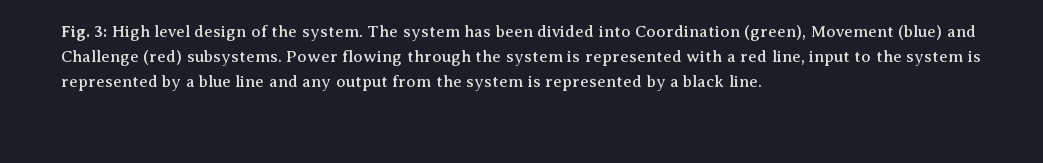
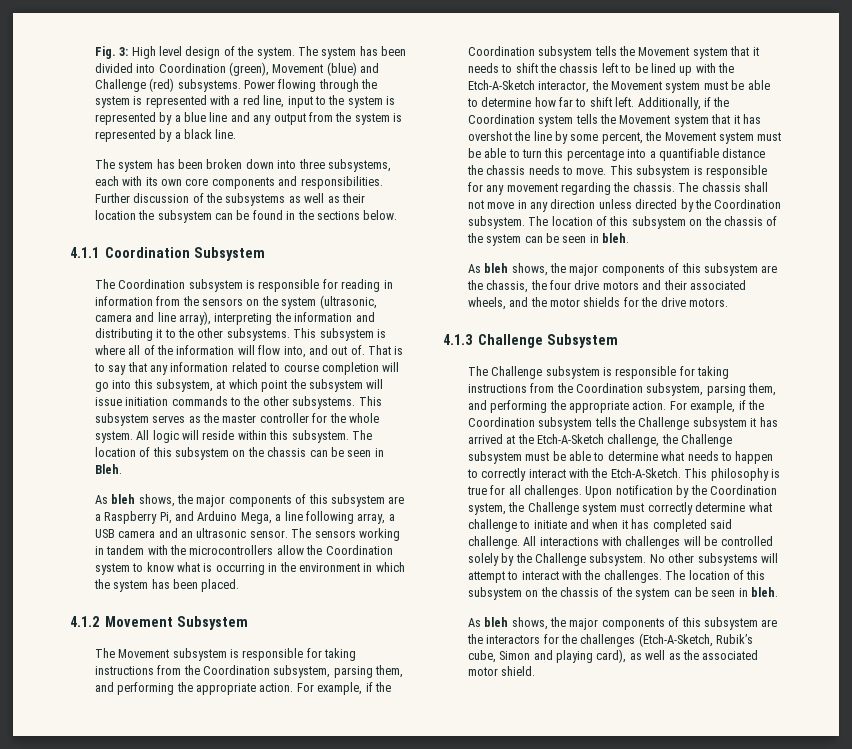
(762, 81) none -> [94,159,391,172] [94,176,383,189] [94,193,365,206] [94,210,398,223] [70,247,266,261] [94,279,393,292] [94,295,377,309] [94,311,375,325] [94,328,386,341] [94,345,404,358] [93,362,400,375] [94,379,384,392] [94,396,382,409] [94,413,379,426] [94,430,372,443] [94,447,384,460] [94,464,122,474] [94,494,405,507] [94,511,395,524] [94,528,400,541] [94,545,393,555] [94,562,405,575] [93,579,240,592] [70,616,249,630] [94,648,357,661] [94,665,404,678] [94,682,391,695] [467,46,759,59] [467,63,735,76] [467,80,770,93] [466,97,730,110] [467,114,761,127] [467,131,782,144] [467,148,766,161] [466,165,767,178] [467,182,768,195] [467,199,782,212] [467,216,778,229] [466,233,630,246] [467,263,778,276] [466,280,746,293] [467,297,728,310] [443,334,619,348] [467,366,730,379] [467,383,777,396] [467,400,764,413] [467,417,778,430] [467,434,733,447] [467,451,774,464] [466,468,780,481] [466,485,777,498] [467,502,772,515] [467,519,732,532] [467,536,773,549] [467,553,778,566] [467,570,766,583] [467,587,779,600] [467,617,778,630] [466,633,754,647] [467,649,759,663] [467,666,536,676] // The system has been broken down into three subsystems, each with its own core components and responsibilities. Further discussion of the subsystems as well as their location the subsystem can be found in the sections below. // 4.1.1 Coordination Subsystem // The Coordination subsystem is responsible for reading in information from the sensors on the system (ultrasonic, camera and line array), interpreting the information and distributing it to the other subsystems. This subsystem is where all of the information will flow into, and out of. That is to say that any information related to course completion will go into this subsystem, at which point the subsystem will issue initiation commands to the other subsystems. This subsystem serves as the master controller for the whole system. All logic will reside within this subsystem. The location of this subsystem on the chassis can be seen in Bleh. // As bleh shows, the major components of this subsystem are a Raspberry Pi, and Arduino Mega, a line following array, a USB camera and an ultrasonic sensor. The sensors working in tandem with the microcontrollers allow the Coordination system to know what is occurring in the environment in which the system has been placed. // 4.1.2 Movement Subsystem // The Movement subsystem is responsible for taking instructions from the Coordination subsystem, parsing them, and performing the appropriate action. For example, if the Coordination subsystem tells the Movement system that it needs to shift the chassis left to be lined up with the Etch-A-Sketch interactor, the Movement system must be able to determine how far to shift left. Additionally, if the Coordination system tells the Movement system that it has overshot the line by some percent, the Movement system must be able to turn this percentage into a quantifiable distance the chassis needs to move. This subsystem is responsible for any movement regarding the chassis. The chassis shall not move in any direction unless directed by the Coordination subsystem. The location of this subsystem on the chassis of the system can be seen in bleh. // As bleh shows, the major components of this subsystem are the chassis, the four drive motors and their associated wheels, and the motor shields for the drive motors. // 4.1.3 Challenge Subsystem // The Challenge subsystem is responsible for taking instructions from the Coordination subsystem, parsing them, and performing the appropriate action. For example, if the Coordination subsystem tells the Challenge subsystem it has arrived at the Etch-A-Sketch challenge, the Challenge subsystem must be able to determine what needs to happen to correctly interact with the Etch-A-Sketch. This philosophy is true for all challenges. Upon notification by the Coordination system, the Challenge system must correctly determine what challenge to initiate and when it has completed said challenge. All interactions with challenges will be controlled solely by the Challenge subsystem. No other subsystems will attempt to interact with the challenges. The location of this subsystem on the chassis of the system can be seen in bleh. // As bleh shows, the major components of this subsystem are the interactors for the challenges (Etch-A-Sketch, Rubik’s cube, Simon and playing card), as well as the associated motor shield.

